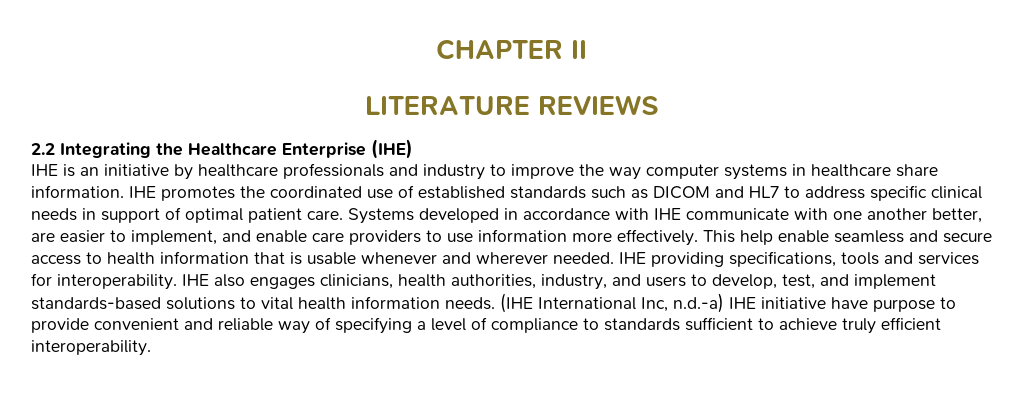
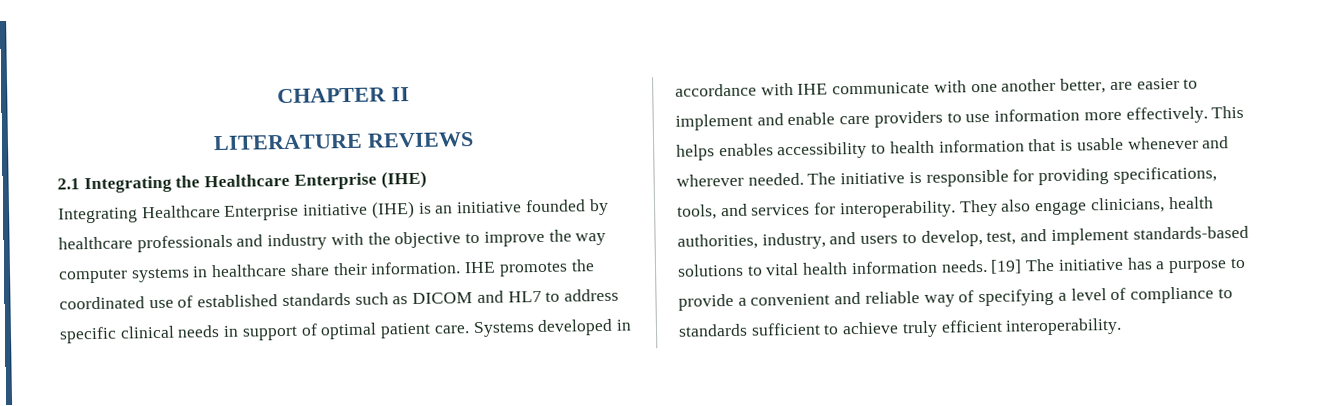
[31,143,55,155] 2.2 -> [57,178,80,190] 2.1
[31,164,58,176] IHE -> [58,200,415,224] Integrating Healthcare Enterprise initiative (IHE)
(169, 170) none -> [524,199,586,213] founded
(485, 172) none -> [330,231,462,249] with the objective
(938, 170) none -> [332,262,368,276] their
[131,230,217,245] implement, -> [675,113,753,131] implement
[740,230,992,245] [31,255,81,265] help enable seamless and secure access -> [676,141,868,161] helps enables accessibility
[619,252,646,264] IHE -> [807,169,1035,187] The initiative is responsible for
[841,252,879,265] tools -> [677,204,717,220] tools,
[182,274,315,289] IHE also engages -> [958,199,1088,217] They also engage
[500,293,868,313] (IHE International Inc, n.d.-a) IHE initiative have -> [990,257,1166,274] [19] The initiative has a
(89, 325) none -> [737,297,747,306] a

